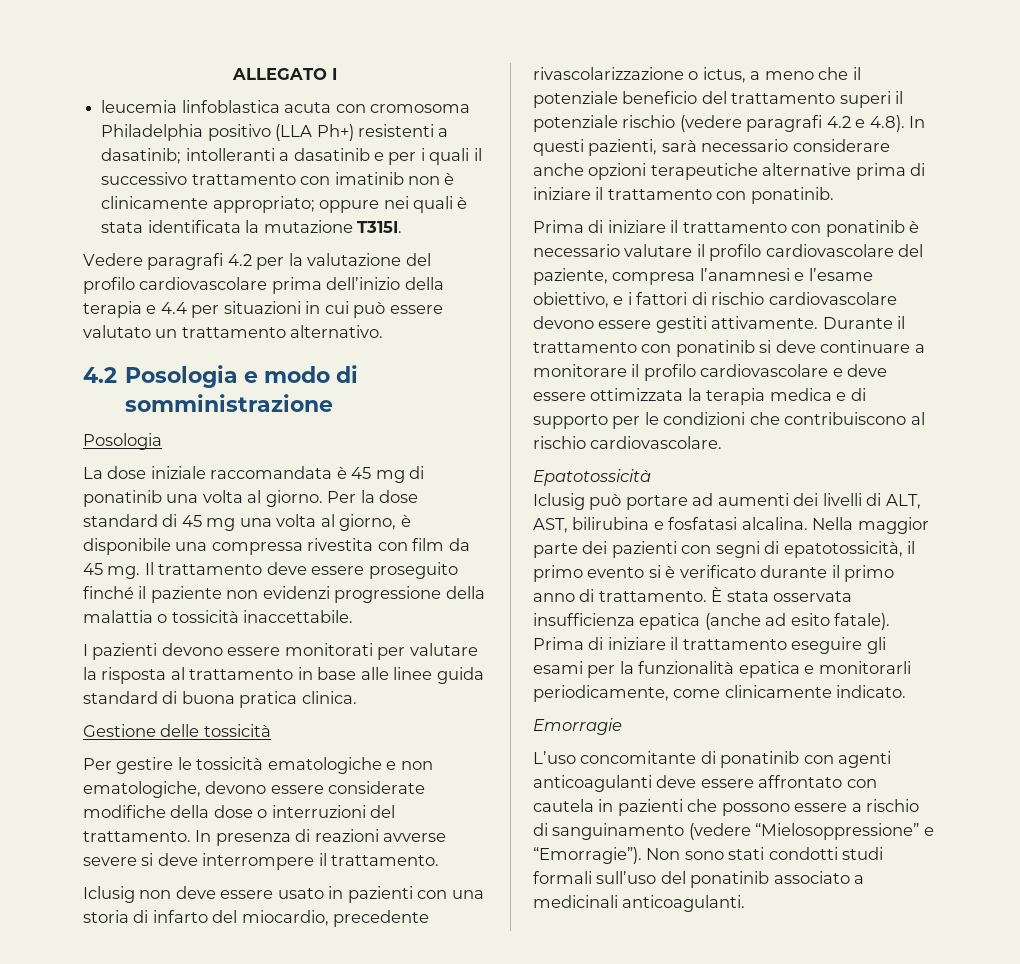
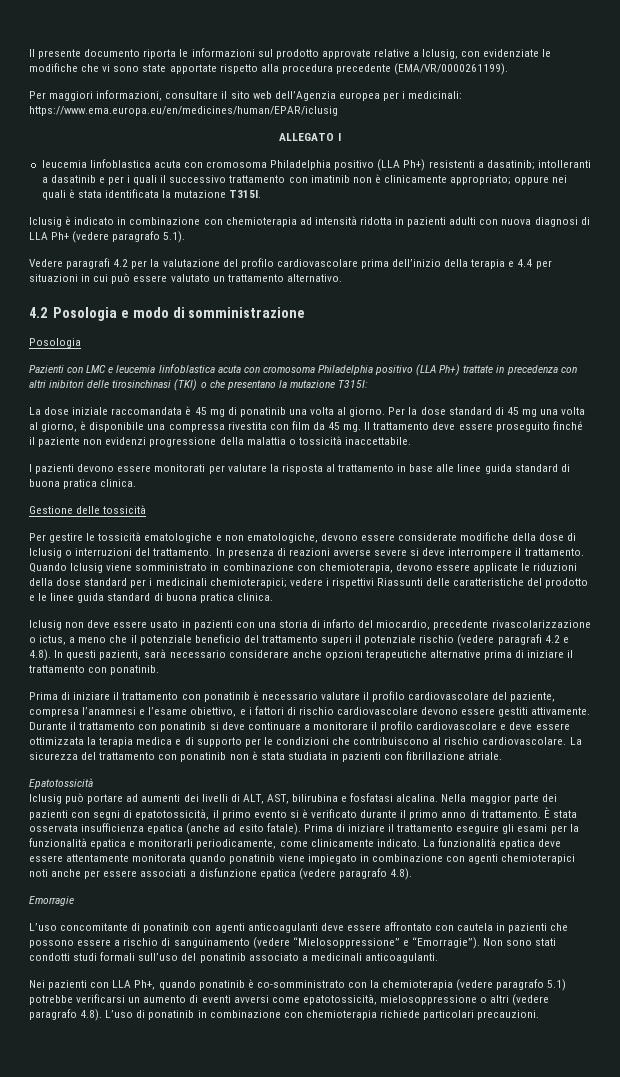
(232, 74) none -> [29,48,552,59] [29,63,509,75] [29,90,463,101] [29,106,338,116] Il presente documento riporta le informazioni sul prodotto approvate relative a Iclusig, con evidenziate le modifiche che vi sono state apportate rispetto alla procedura precedente (EMA/VR/0000261199). // Per maggiori informazioni, consultare il sito web dell’Agenzia europea per i medicinali: https://www.ema.europa.eu/en/medicines/human/EPAR/iclusig //
(402, 227) none -> [29,216,590,227] [29,231,186,243] // Iclusig è indicato in combinazione con chemioterapia ad intensità ridotta in pazienti adulti con nuova diagnosi di LLA Ph+ (vedere paragrafo 5.1).
(162, 441) none -> [29,364,577,376] [29,379,369,391] // Pazienti con LMC e leucemia linfoblastica acuta con cromosoma Philadelphia positivo (LLA Ph+) trattate in precedenza con altri inibitori delle tirosinchinasi (TKI) o che presentano la mutazione T315I:
(253, 811) none -> [567,533,577,541] [29,548,62,558] di Iclusig
(440, 860) none -> [29,563,578,573] [29,578,589,588] [29,593,273,603] Quando Iclusig viene somministrato in combinazione con chemioterapia, devono essere applicate le riduzioni della dose standard per i medicinali chemioterapici; vedere i rispettivi Riassunti delle caratteristiche del prodotto e le linee guida standard di buona pratica clinica.
(723, 442) none -> [569,737,582,745] [29,751,503,762] La sicurezza del trattamento con ponatinib non è stata studiata in pazienti con fibrillazione atriale.
(907, 691) none -> [422,838,562,849] [29,854,576,864] [29,868,413,880] La funzionalità epatica deve essere attentamente monitorata quando ponatinib viene impiegato in combinazione con agenti chemioterapici noti anche per essere associati a disfunzione epatica (vedere paragrafo 4.8).
(746, 903) none -> [29,979,567,991] [29,994,550,1006] [29,1009,540,1021] // Nei pazienti con LLA Ph+, quando ponatinib è co-somministrato con la chemioterapia (vedere paragrafo 5.1) potrebbe verificarsi un aumento di eventi avversi come epatotossicità, mielosoppressione o altri (vedere paragrafo 4.8). L’uso di ponatinib in combinazione con chemioterapia richiede particolari precauzioni.

